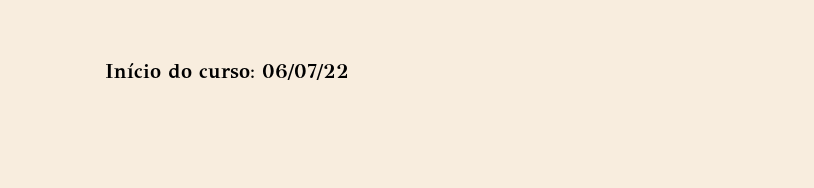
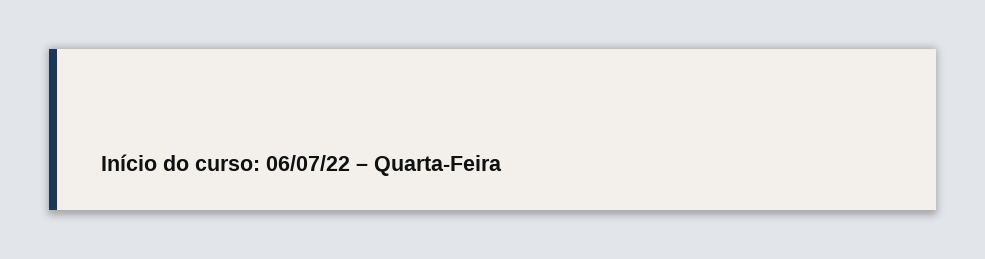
(349, 72) none -> [356,155,502,176] – Quarta-Feira

